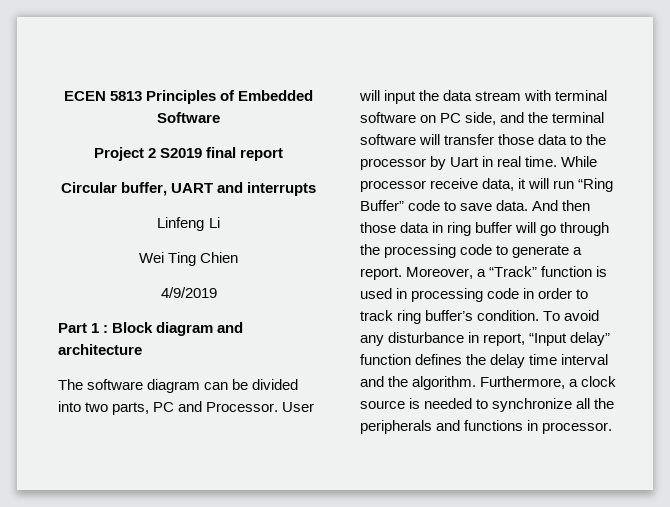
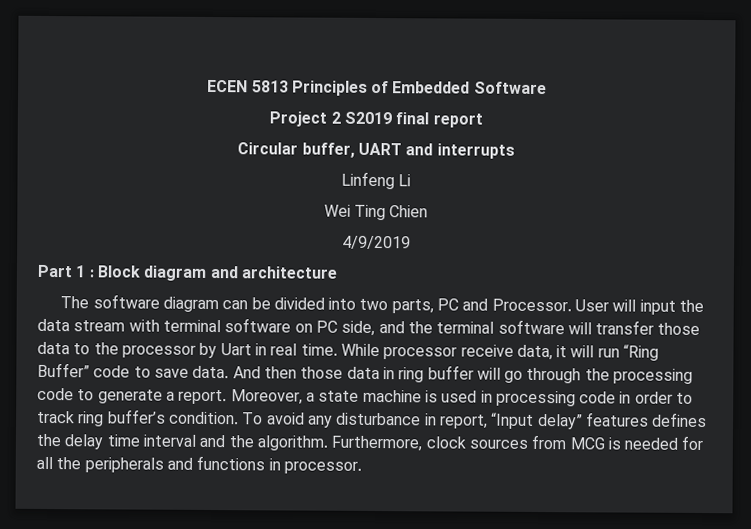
[489,266,593,277] “Track” function -> [318,389,422,403] state machine
[360,354,411,365] function -> [585,412,649,427] features
[569,376,617,387] [360,398,573,412] a clock source is needed to synchronize -> [425,434,704,451] clock sources from MCG is needed for

